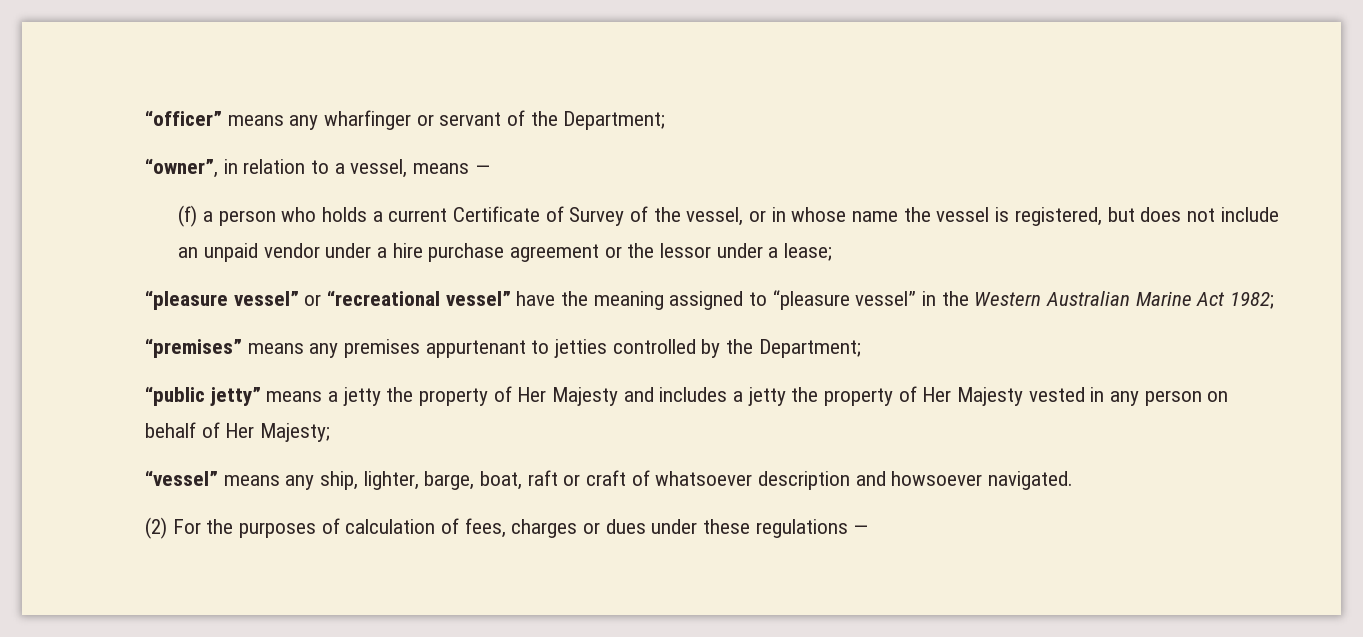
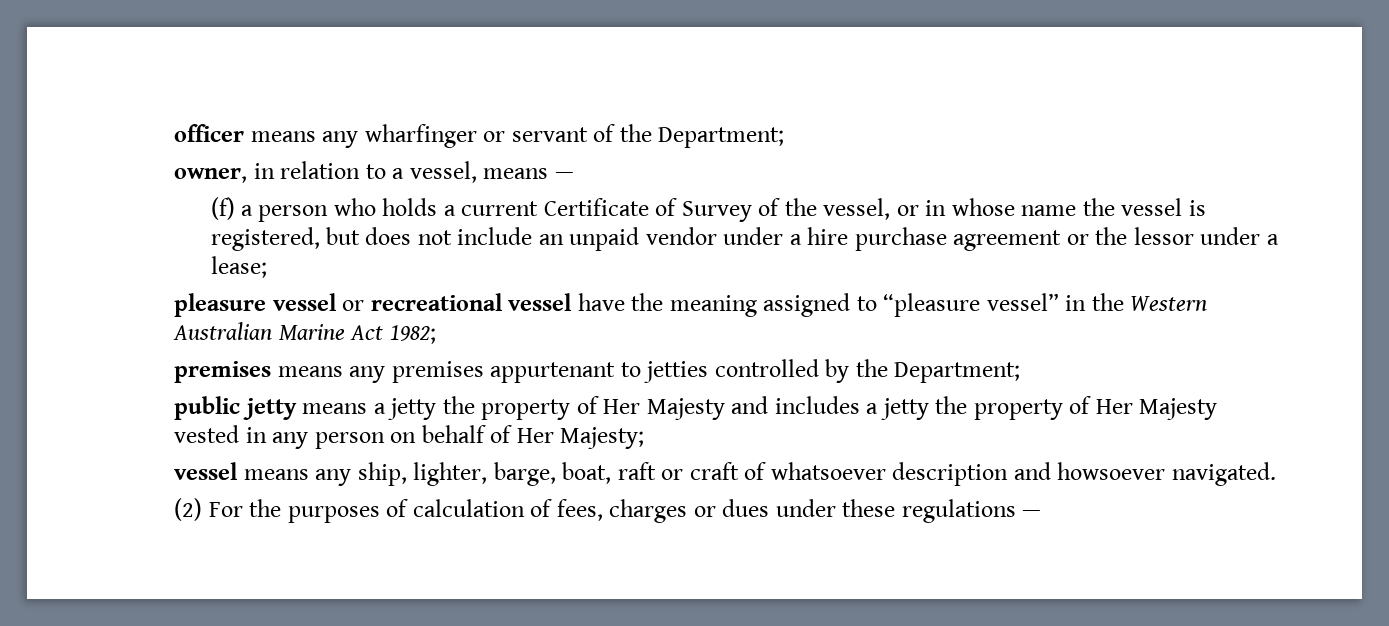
[144,110,222,126] “officer” -> [174,124,245,142] officer
[144,158,218,178] “owner”, -> [174,168,248,183] owner,
[144,290,511,310] “pleasure vessel” or “recreational vessel” -> [174,293,573,317] pleasure vessel or recreational vessel
[144,338,242,358] “premises” -> [174,361,272,383] premises
[144,386,261,406] “public jetty” -> [174,396,297,420] public jetty
[144,470,218,486] “vessel” -> [174,462,239,480] vessel

